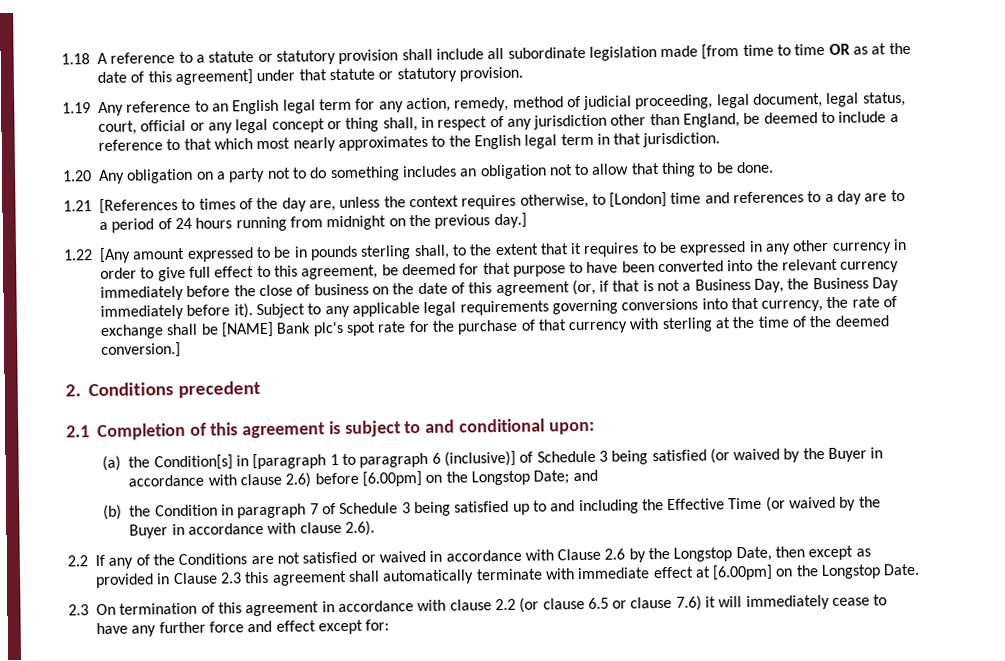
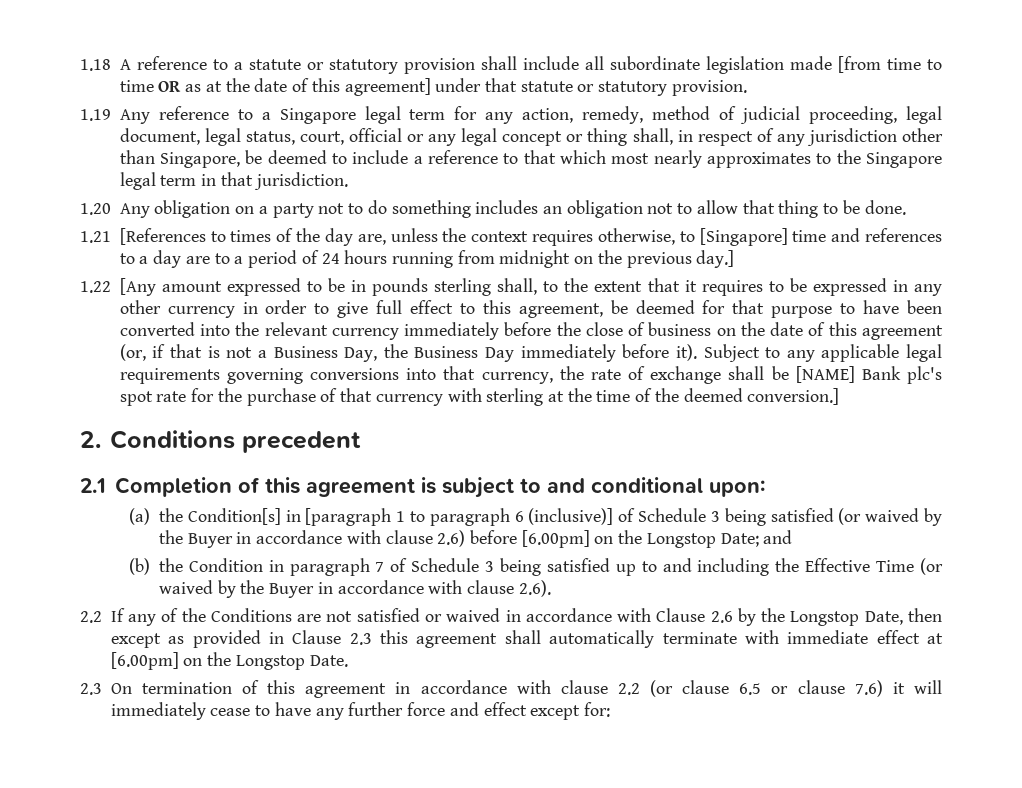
[211,99,280,115] an English -> [261,108,356,124] a Singapore
[683,113,741,128] England, -> [160,152,241,168] Singapore,
[473,134,521,150] English -> [866,152,942,168] Singapore
[609,191,668,208] [London] -> [699,228,788,246] [Singapore]

